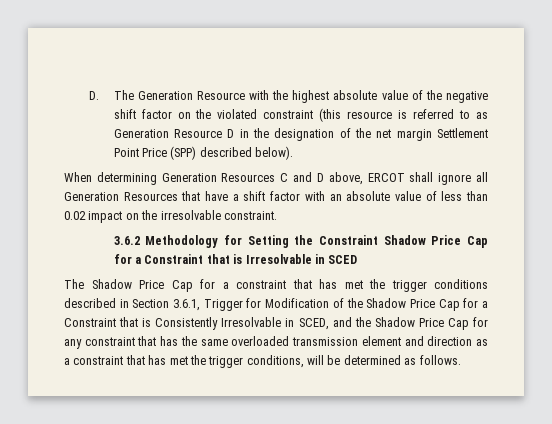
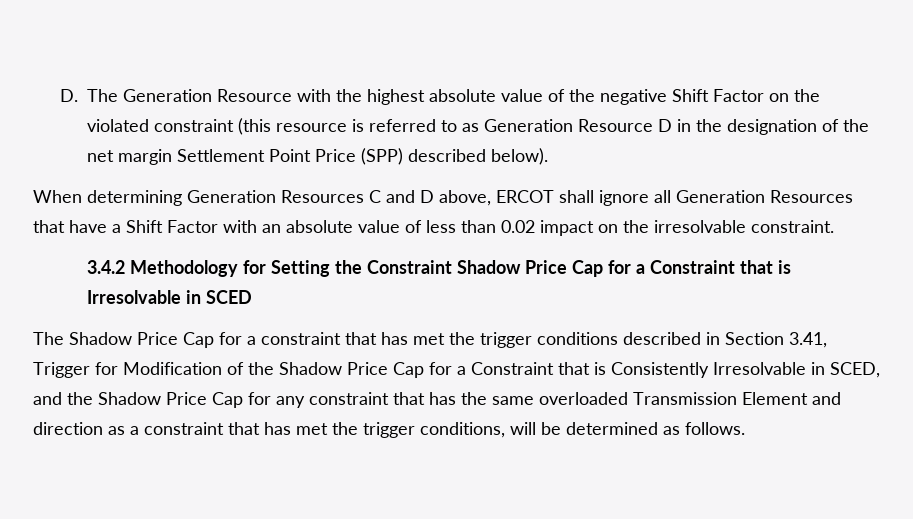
[113,109,172,119] shift factor -> [671,89,764,102] Shift Factor
[243,191,301,201] shift factor -> [126,220,218,233] Shift Factor
[113,236,140,245] 3.6.2 -> [86,260,125,274] 3.4.2
[173,299,201,311] 3.6.1, -> [789,332,827,348] 3.41,
[292,336,401,346] transmission element -> [633,392,808,405] Transmission Element

